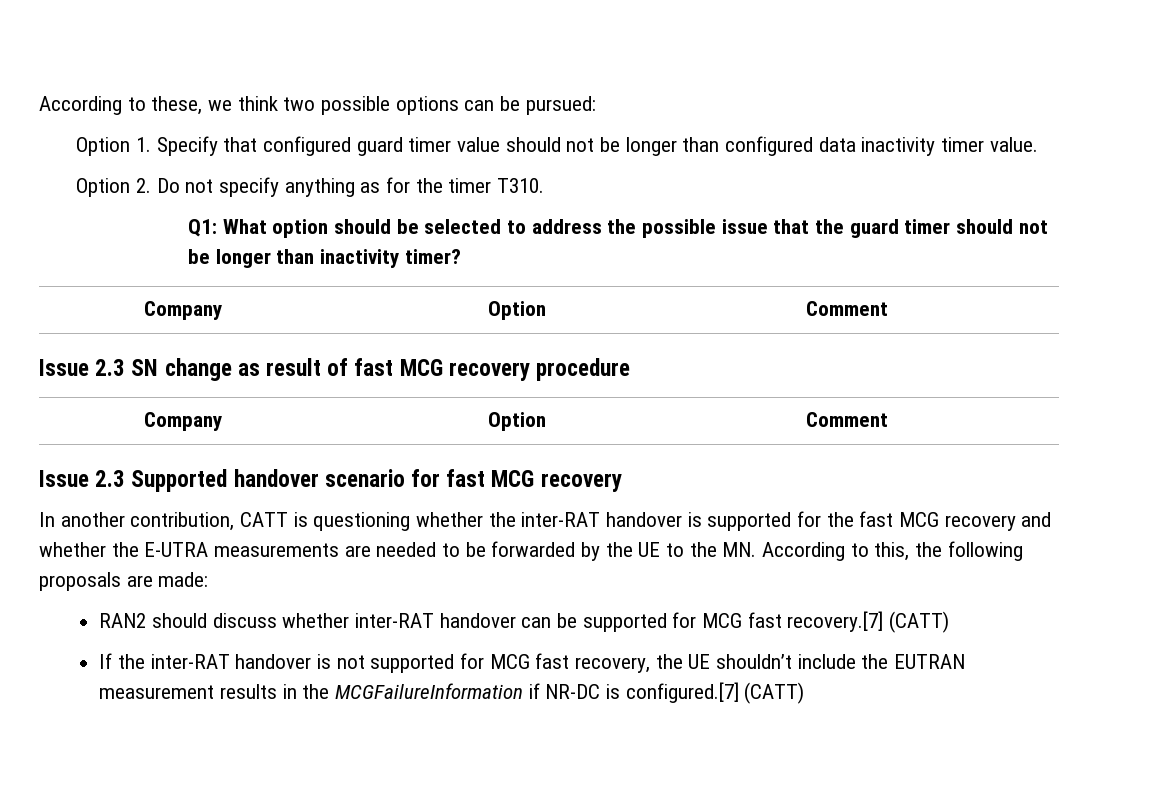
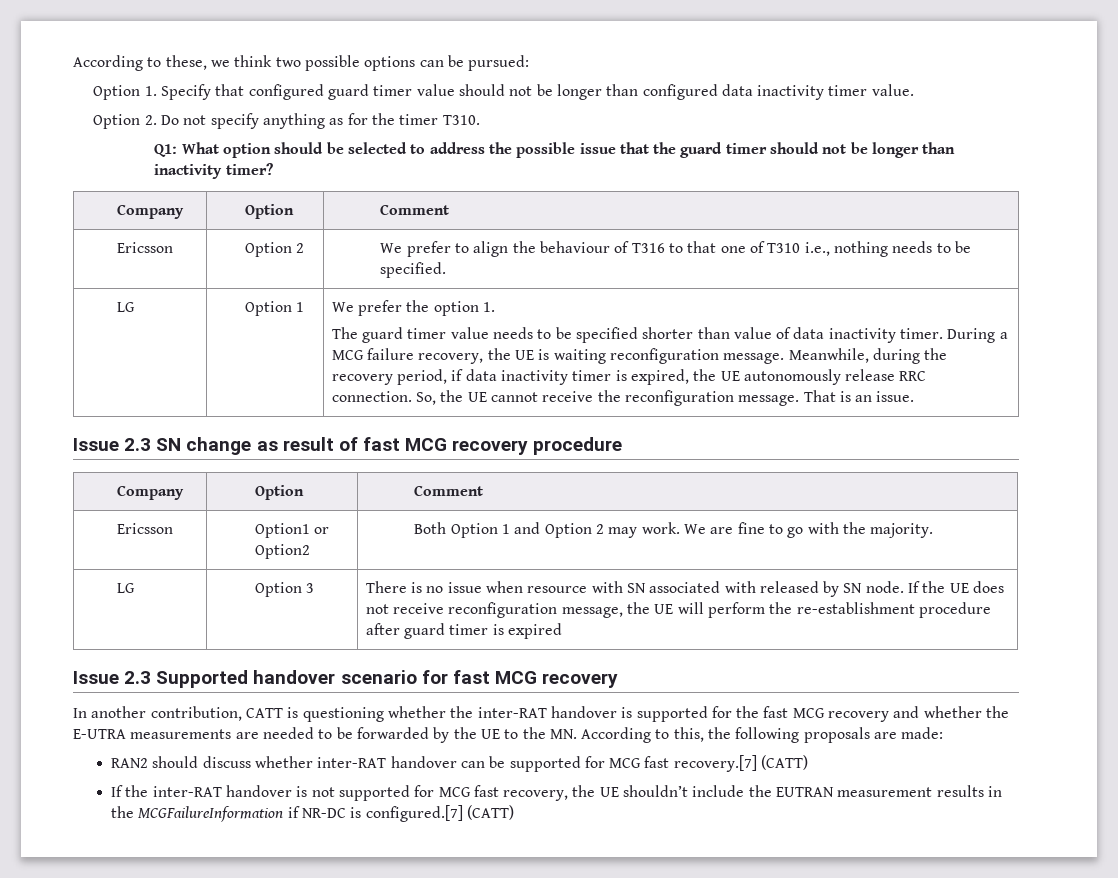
(888, 308) none -> [116,242,173,253] [244,242,305,257] [380,241,971,257] [380,262,447,278] [116,302,135,312] [244,301,305,316] [331,300,495,316] [331,327,1008,343] [331,348,948,364] [331,369,927,385] [331,390,915,406] // Ericsson | Option 2 | We prefer to align the behaviour of T316 to that one of T310 i.e., nothing needs to be specified. // LG | Option 1 | We prefer the option 1. // The guard timer value needs to be specified shorter than value of data inactivity timer. During a MCG failure recovery, the UE is waiting reconfiguration message. Meanwhile, during the recovery period, if data inactivity timer is expired, the UE autonomously release RRC connection. So, the UE cannot receive the reconfiguration message. That is an issue.
(888, 419) none -> [116,523,173,534] [255,523,330,538] [255,544,311,559] [414,522,934,538] [116,583,135,593] [255,582,315,597] [365,581,1005,597] [365,602,991,618] [365,623,562,639] // Ericsson | Option1 or Option2 | Both Option 1 and Option 2 may work. We are fine to go with the majority. // LG | Option 3 | There is no issue when resource with SN associated with released by SN node. If the UE does not receive reconfiguration message, the UE will perform the re-establishment procedure after guard timer is expired

